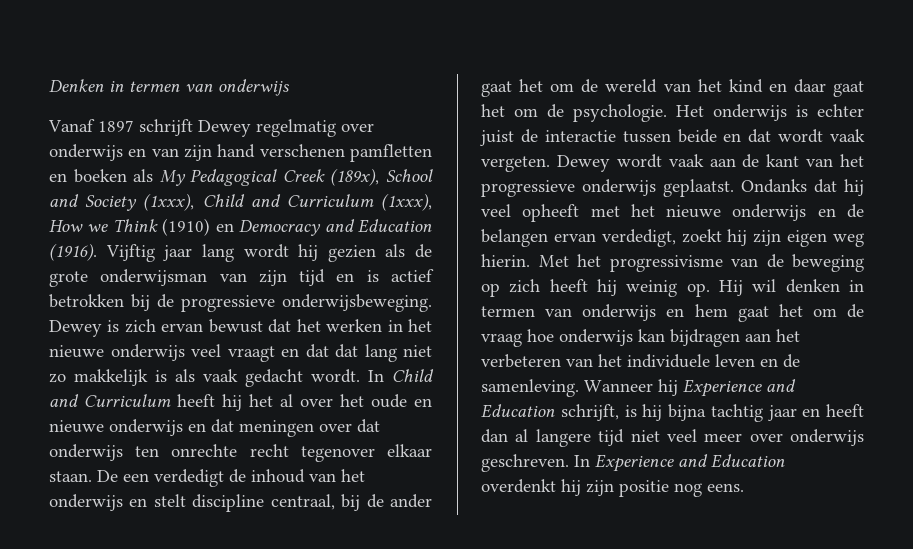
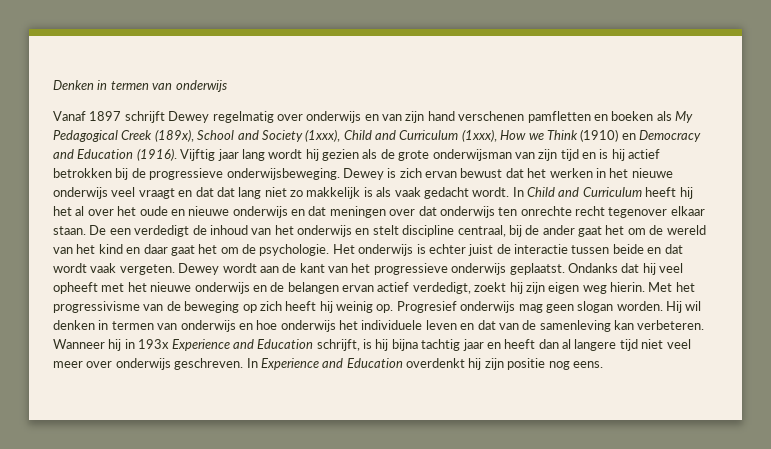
(379, 276) none -> [611,149,625,161] hij
[668,154,704,167] vaak -> (257, 268) none
(596, 237) none -> [377,282,410,292] actief
(710, 290) none -> [396,301,663,313] Progresief onderwijs mag geen slogan worden.
[694,304,864,322] [481,329,800,347] [481,354,800,368] [481,379,678,397] hem gaat het om de vraag hoe onderwijs kan bijdragen aan het verbeteren van het individuele leven en de samenleving. Wanneer hij -> [256,320,705,332] [53,339,170,351] hoe onderwijs het individuele leven en dat van de samenleving kan verbeteren. Wanneer hij in 193x

